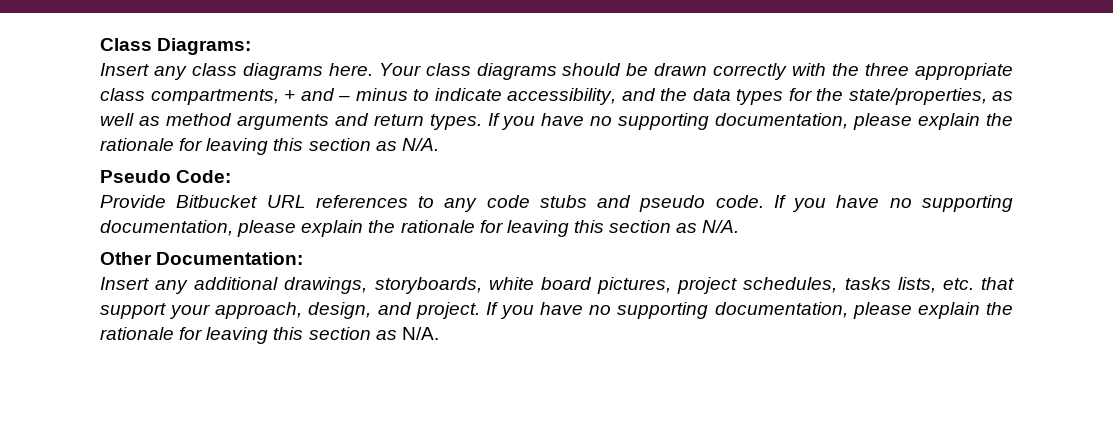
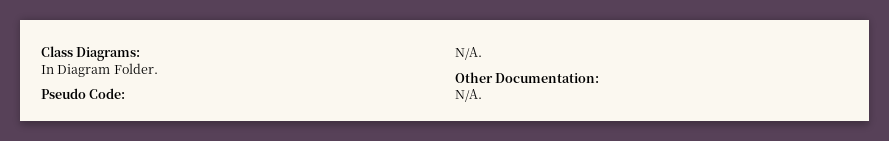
[100,63,1013,80] [100,88,1013,105] [100,113,1013,130] [100,138,439,155] [100,170,232,183] [100,195,1013,212] [100,220,740,237] [100,252,304,265] [100,277,1015,294] [100,302,1013,319] [100,327,397,344] Insert any class diagrams here. Your class diagrams should be drawn correctly with the three appropriate class compartments, + and – minus to indicate accessibility, and the data types for the state/properties, as well as method arguments and return types. If you have no supporting documentation, please explain the rationale for leaving this section as N/A. // Pseudo Code: // Provide Bitbucket URL references to any code stubs and pseudo code. If you have no supporting documentation, please explain the rationale for leaving this section as N/A. // Other Documentation: // Insert any additional drawings, storyboards, white board pictures, project schedules, tasks lists, etc. that support your approach, design, and project. If you have no supporting documentation, please explain the rationale for leaving this section as -> [41,63,158,77] [41,88,126,99] [455,47,482,60] [455,72,600,83] In Diagram Folder. // Pseudo Code: // N/A. // Other Documentation: //

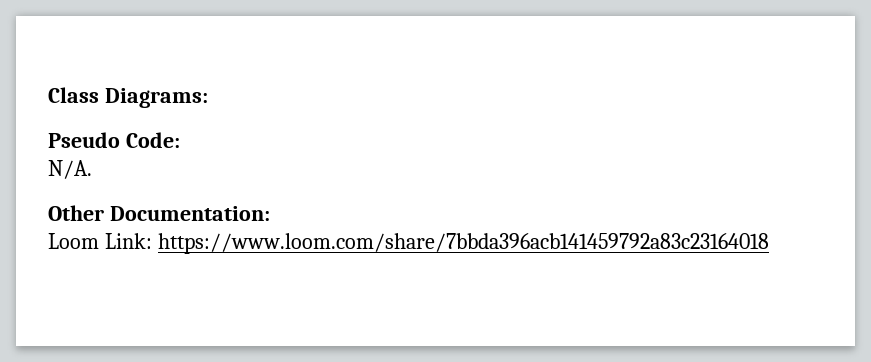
[41,63,158,77] // In Diagram Folder. -> (208, 98) none
[455,89,482,102] N/A. -> [48,233,769,254] Loom Link: https://www.loom.com/share/7bbda396acb141459792a83c23164018

